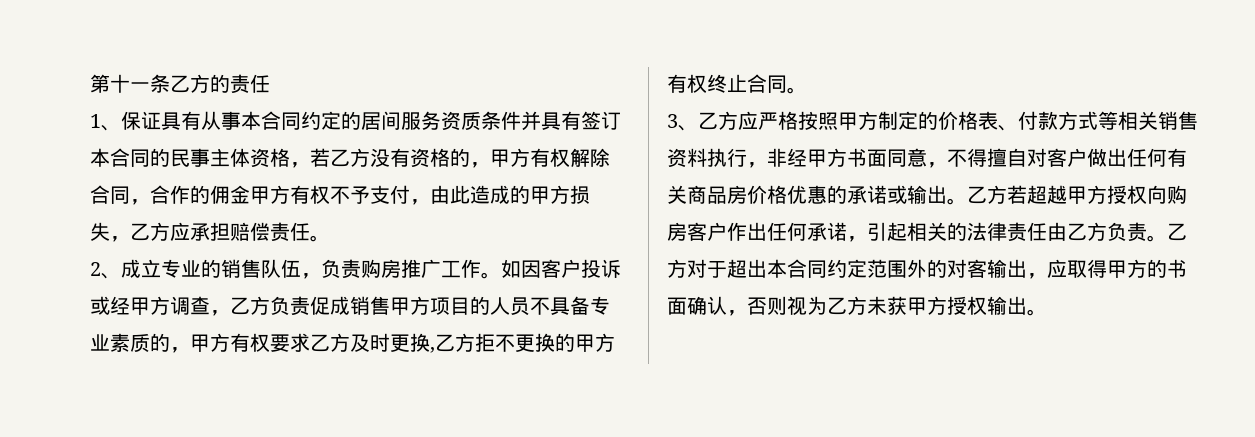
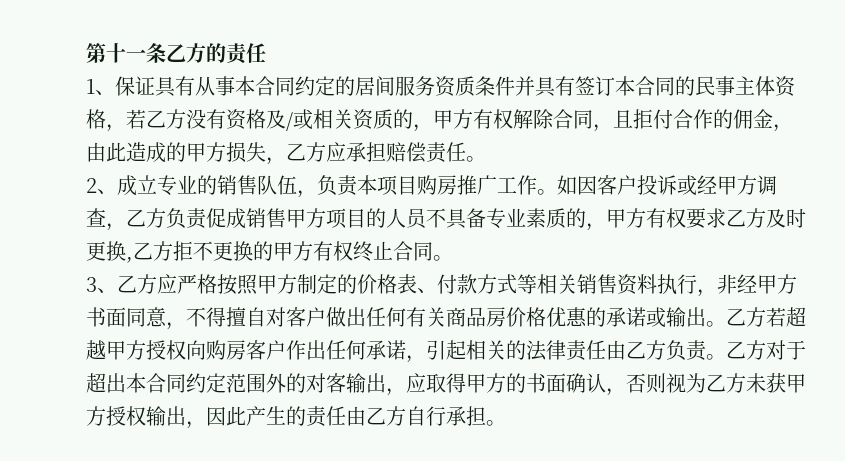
(450, 157) none -> [266,109,393,131] 及/或相关资质
(150, 202) none -> [613,109,673,129] 且拒付
[250,185,410,204] 甲方有权不予支付 -> (773, 118) none
(361, 269) none -> [357,175,417,196] 本项目
(1027, 305) none -> [186,406,486,429] ，因此产生的责任由乙方自行承担

